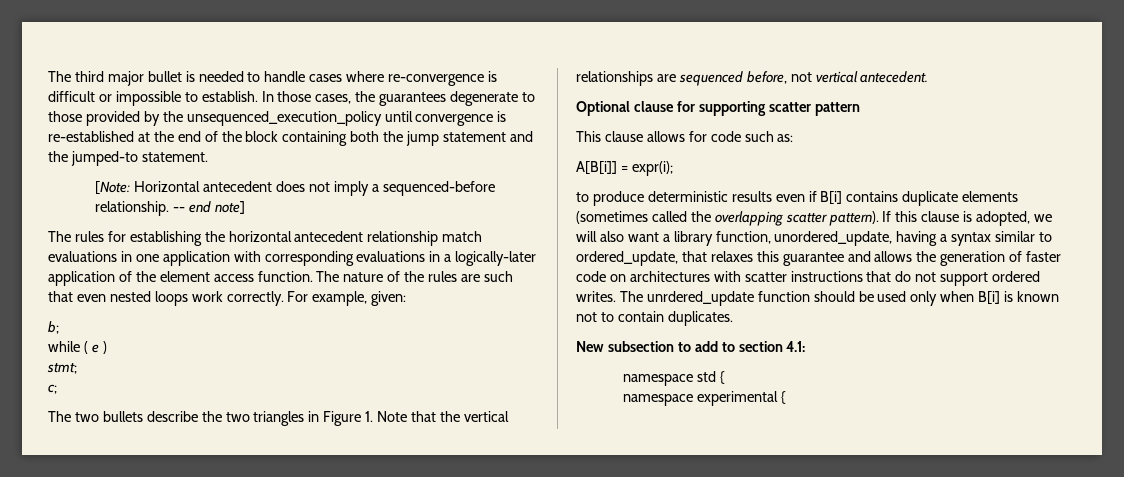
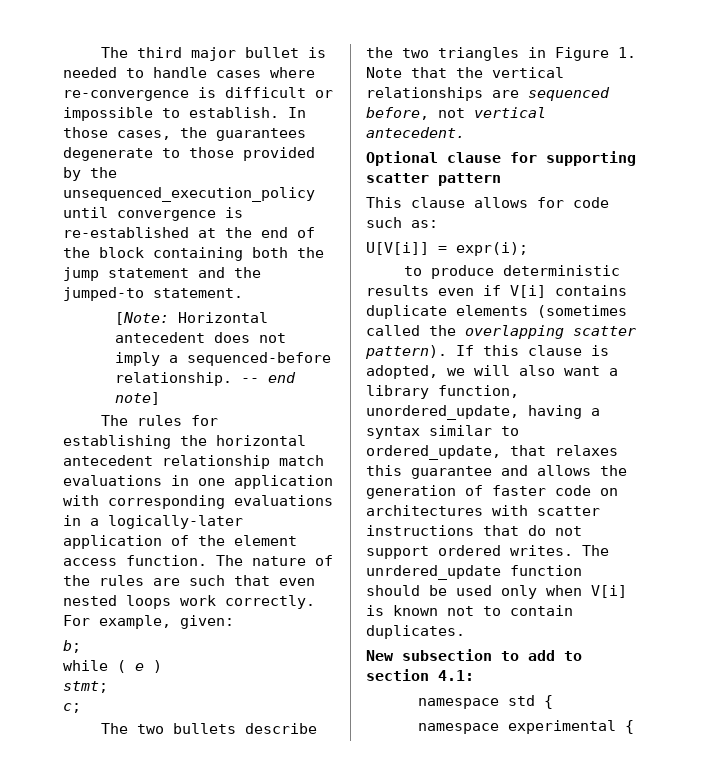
[576,161,617,174] A[B[i]] -> [366,242,429,255] U[V[i]]
[820,191,843,204] B[i] -> [510,285,546,298] V[i]
[978,291,1001,304] B[i] -> [591,585,627,598] V[i]

